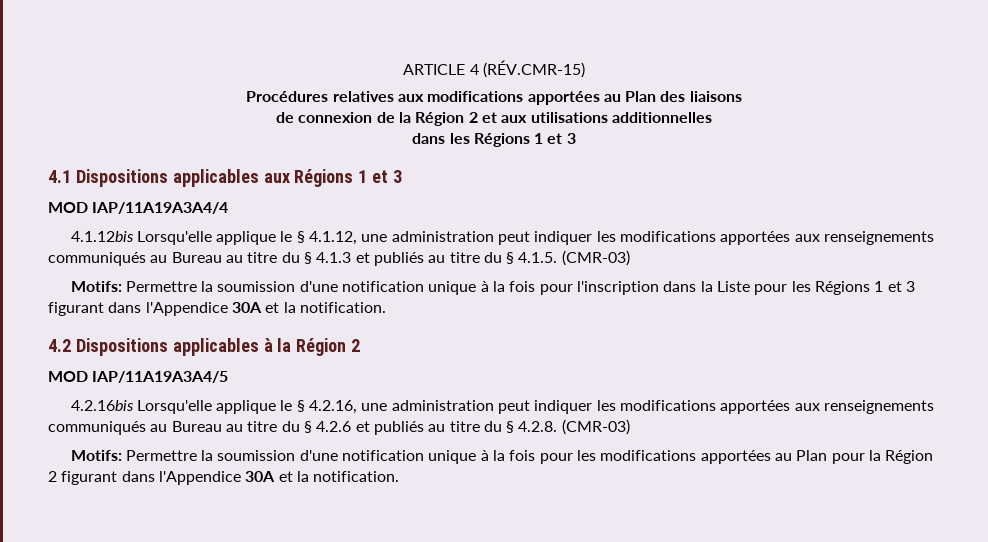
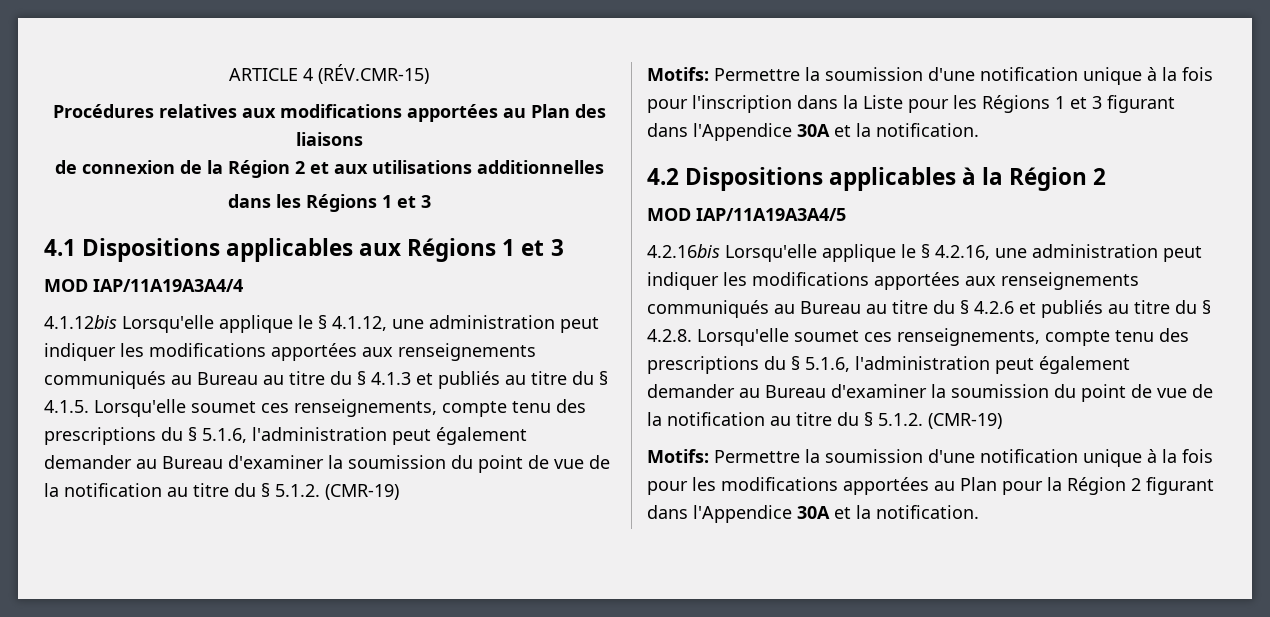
[561,250,630,266] (CMR-03) -> [94,399,586,417] [44,427,527,445] [44,455,610,473] [44,483,399,500] Lorsqu'elle soumet ces renseignements, compte tenu des prescriptions du § 5.1.6, l'administration peut également demander au Bureau d'examiner la soumission du point de vue de la notification au titre du § 5.1.2. (CMR-19)
[561,419,630,435] (CMR-03) -> [697,328,1189,346] [647,356,1130,374] [647,384,1213,402] [647,412,1002,429] Lorsqu'elle soumet ces renseignements, compte tenu des prescriptions du § 5.1.6, l'administration peut également demander au Bureau d'examiner la soumission du point de vue de la notification au titre du § 5.1.2. (CMR-19)

